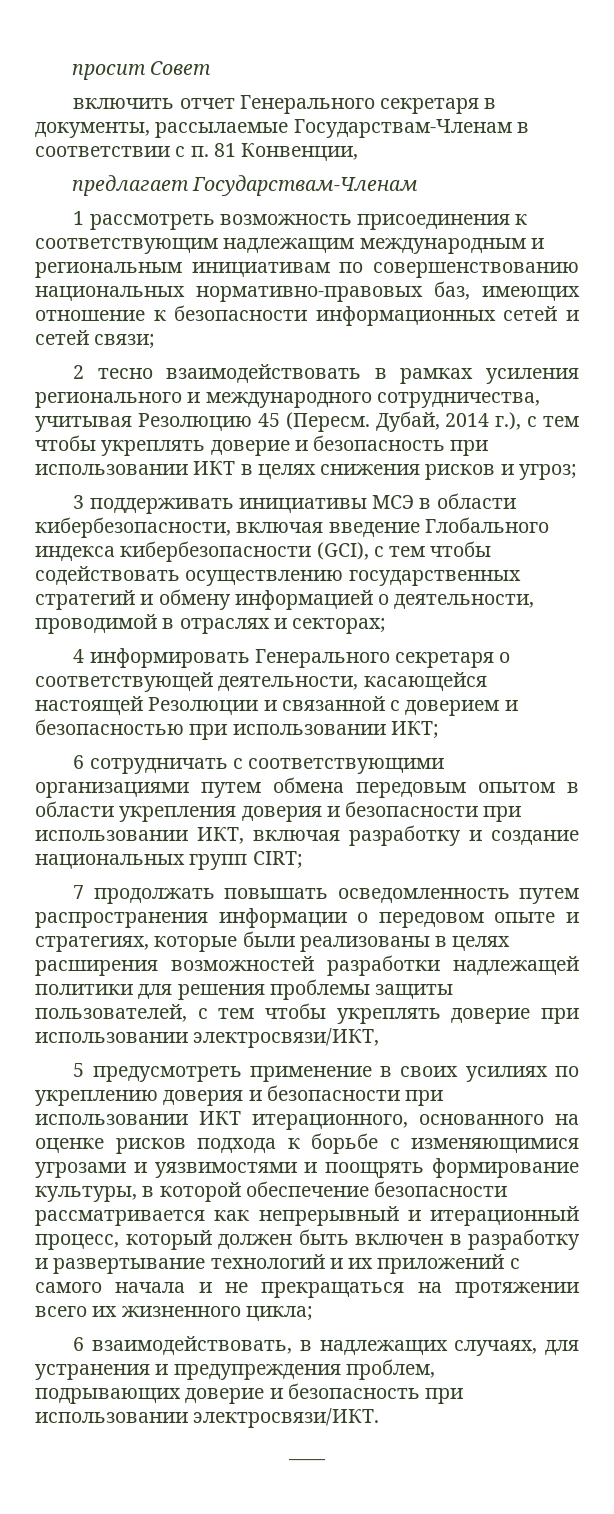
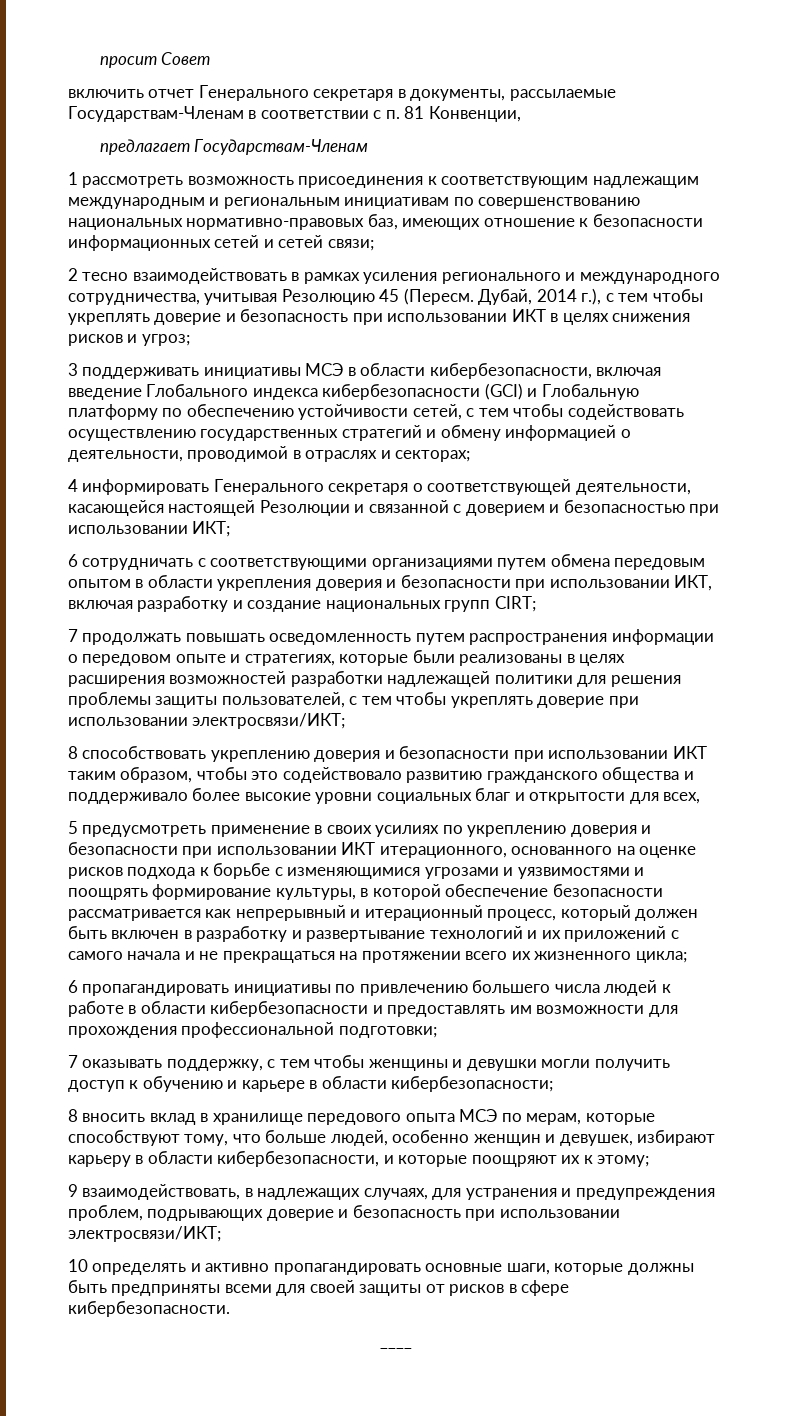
[316,542,369,560] (GCI), -> [484,383,639,400] [68,404,462,420] (GCI) и Глобальную платформу по обеспечению устойчивости сетей,
[193,1028,380,1048] электросвязи/ИКТ, -> [192,713,346,729] [68,746,707,762] [68,767,694,783] [68,788,701,804] электросвязи/ИКТ; // 8 способствовать укреплению доверия и безопасности при использовании ИКТ таким образом, чтобы это содействовало развитию гражданского общества и поддерживало более высокие уровни социальных благ и открытости для всех,
(85, 1344) none -> [82,980,671,996] [68,1001,678,1017] [68,1022,437,1038] [68,1055,670,1071] [68,1076,554,1092] [68,1109,655,1125] [68,1130,716,1146] [68,1151,650,1167] [68,1184,78,1197] пропагандировать инициативы по привлечению большего числа людей к работе в области кибербезопасности и предоставлять им возможности для прохождения профессиональной подготовки; // 7 оказывать поддержку, с тем чтобы женщины и девушки могли получить доступ к обучению и карьере в области кибербезопасности; // 8 вносить вклад в хранилище передового опыта МСЭ по мерам, которые способствуют тому, что больше людей, особенно женщин и девушек, избирают карьеру в области кибербезопасности, и которые поощряют их к этому; // 9
[193,1408,380,1428] электросвязи/ИКТ. -> [68,1226,221,1242] [68,1259,694,1275] [68,1280,570,1296] [68,1301,230,1317] электросвязи/ИКТ; // 10 определять и активно пропагандировать основные шаги, которые должны быть предприняты всеми для своей защиты от рисков в сфере кибербезопасности.

